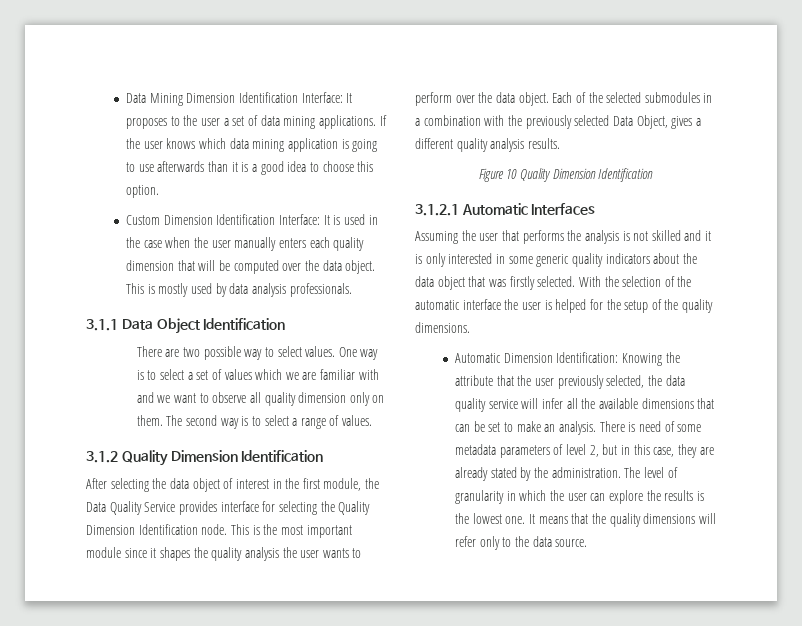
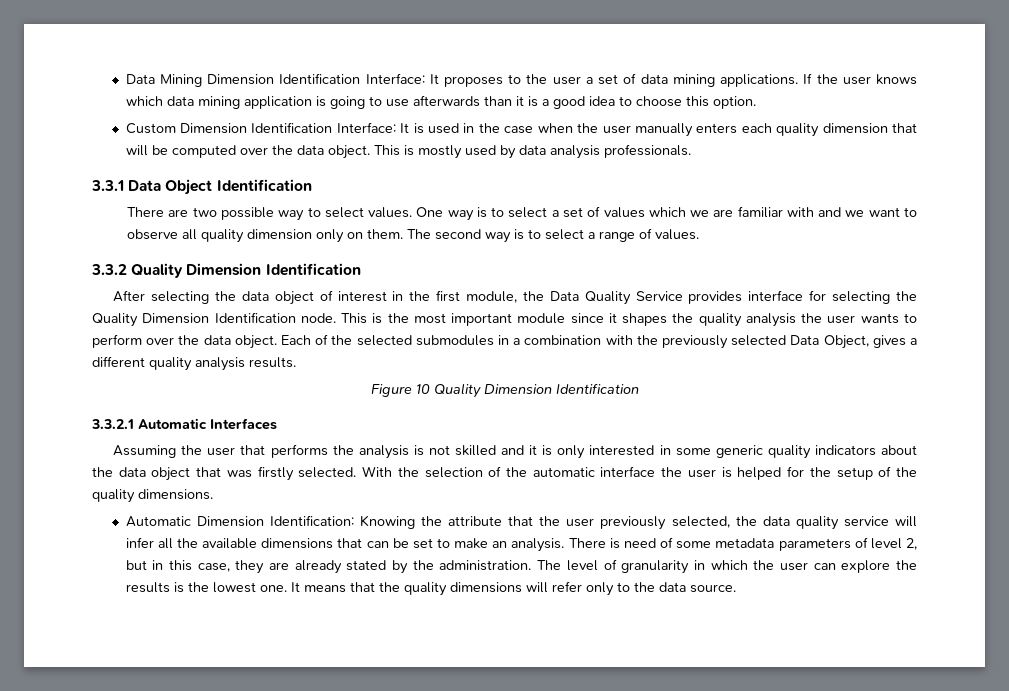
[86,319,118,331] 3.1.1 -> [91,180,124,191] 3.3.1
[86,451,118,463] 3.1.2 -> [91,264,127,275] 3.3.2
[415,204,459,216] 3.1.2.1 -> [91,419,134,429] 3.3.2.1

